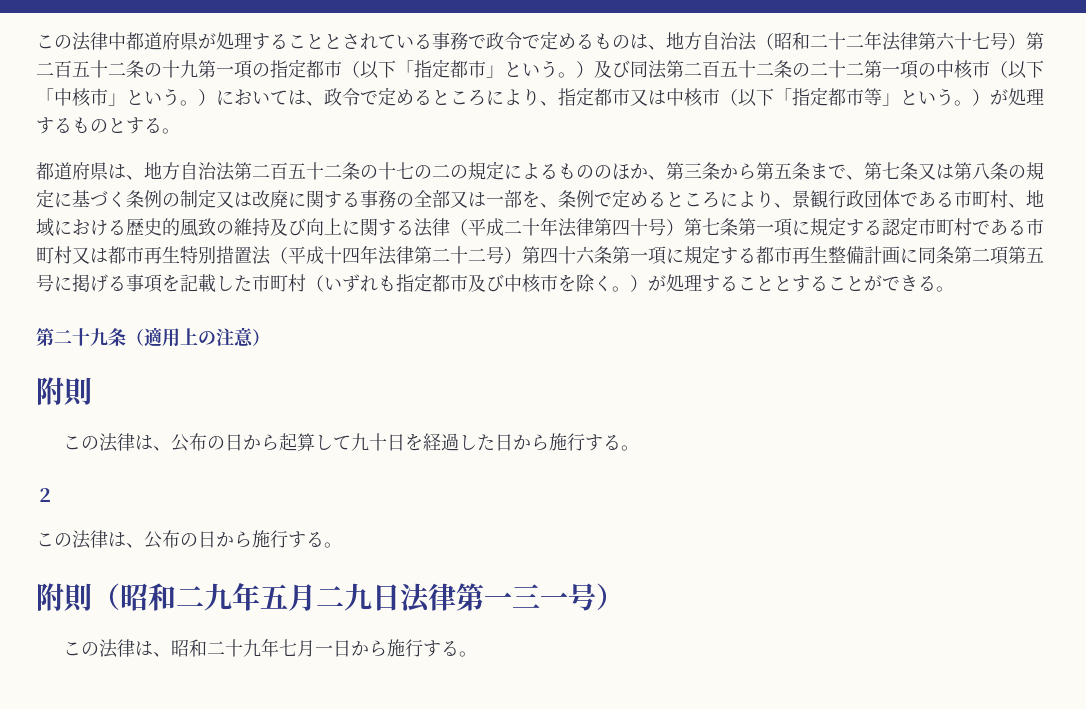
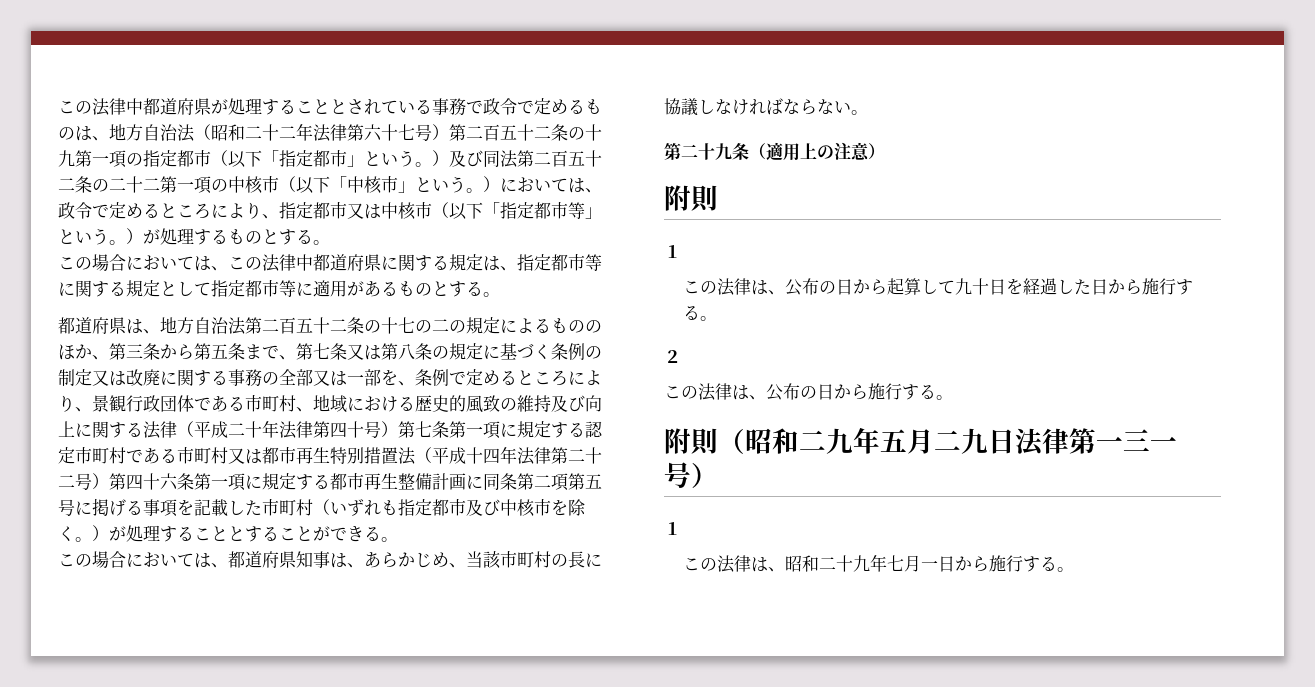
(180, 131) none -> [58,254,602,272] [58,280,500,297] // この場合においては、この法律中都道府県に関する規定は、指定都市等に関する規定として指定都市等に適用があるものとする。
(954, 289) none -> [58,551,602,569] [664,98,868,116] // この場合においては、都道府県知事は、あらかじめ、当該市町村の長に協議しなければならない。
(92, 391) none -> [664,245,681,258] // １
(624, 596) none -> [664,522,681,535] // １

